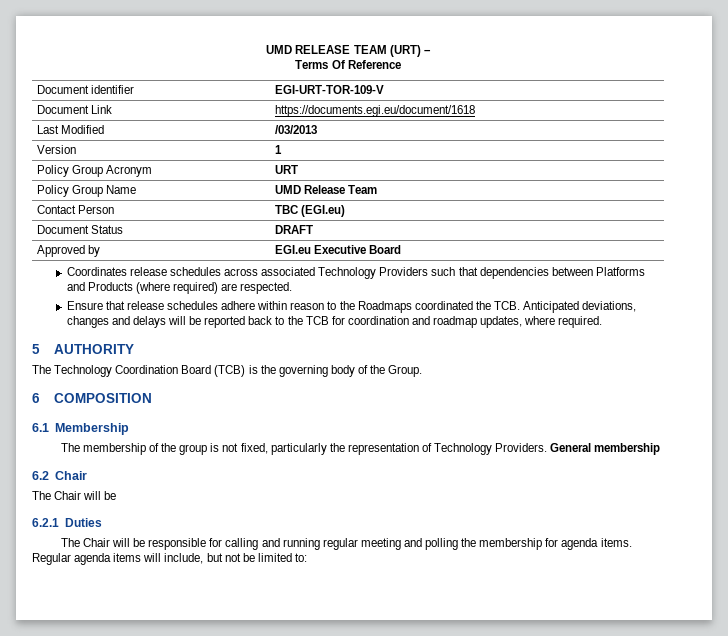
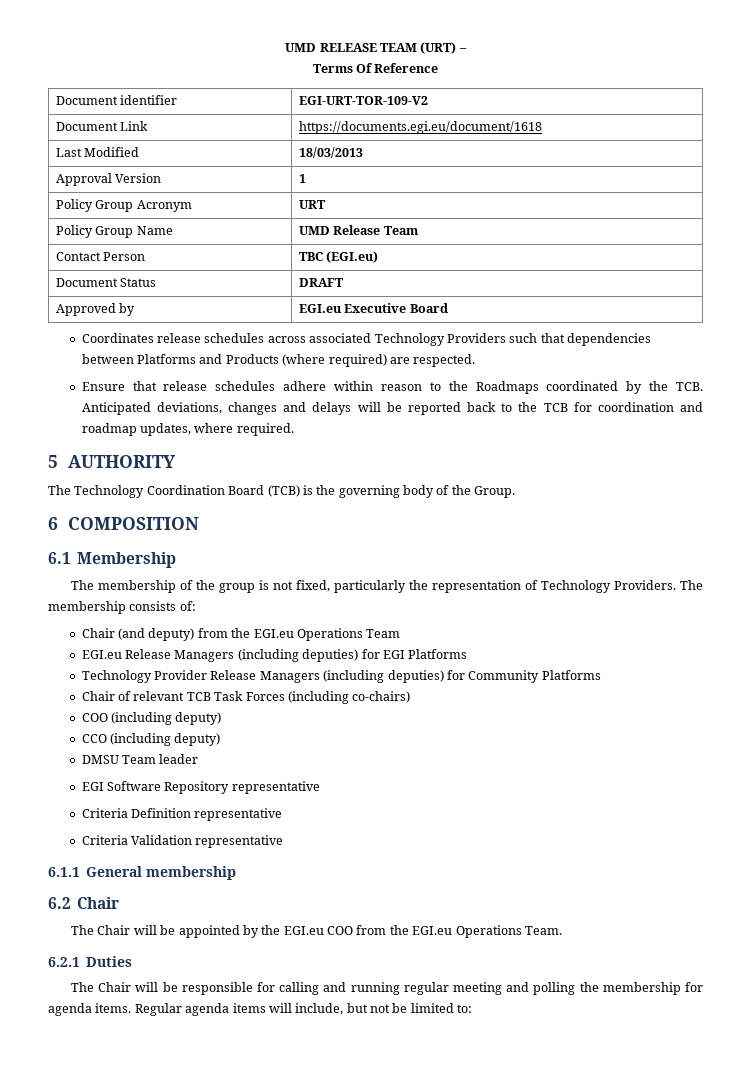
[274,85,384,94] EGI-URT-TOR-109-V -> [298,96,428,105] EGI-URT-TOR-109-V2
[274,125,317,134] /03/2013 // -> [298,147,363,158] [55,173,112,186] 18/03/2013 // Approval
(473, 305) none -> [626,381,643,394] by
(548, 447) none -> [680,580,704,590] [48,601,196,614] [81,628,401,641] [81,649,468,662] [81,670,601,683] [81,691,411,704] [81,712,222,725] [81,733,221,746] [81,754,199,764] [81,781,320,794] [81,808,283,821] [81,835,284,848] [48,867,80,877] The membership consists of: // Chair (and deputy) from the EGI.eu Operations Team // EGI.eu Release Managers (including deputies) for EGI Platforms // Technology Provider Release Managers (including deputies) for Community Platforms // Chair of relevant TCB Task Forces (including co-chairs) // COO (including deputy) // CCO (including deputy) // DMSU Team leader // EGI Software Repository representative // Criteria Definition representative // Criteria Validation representative // 6.1.1
(117, 495) none -> [178,925,562,938] appointed by the EGI.eu COO from the EGI.eu Operations Team.

